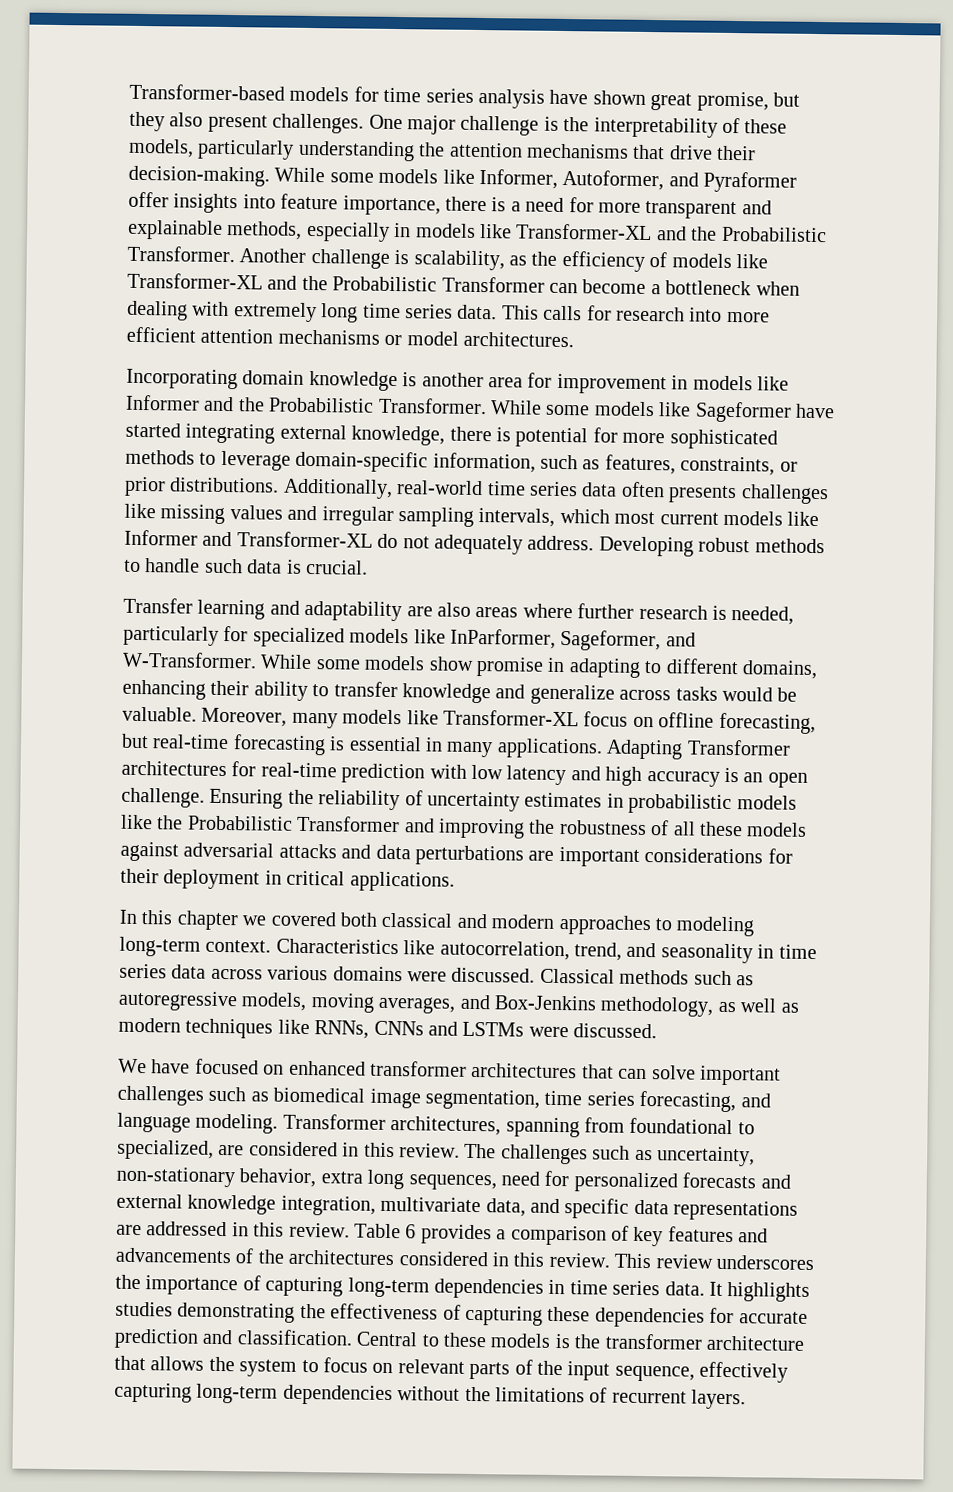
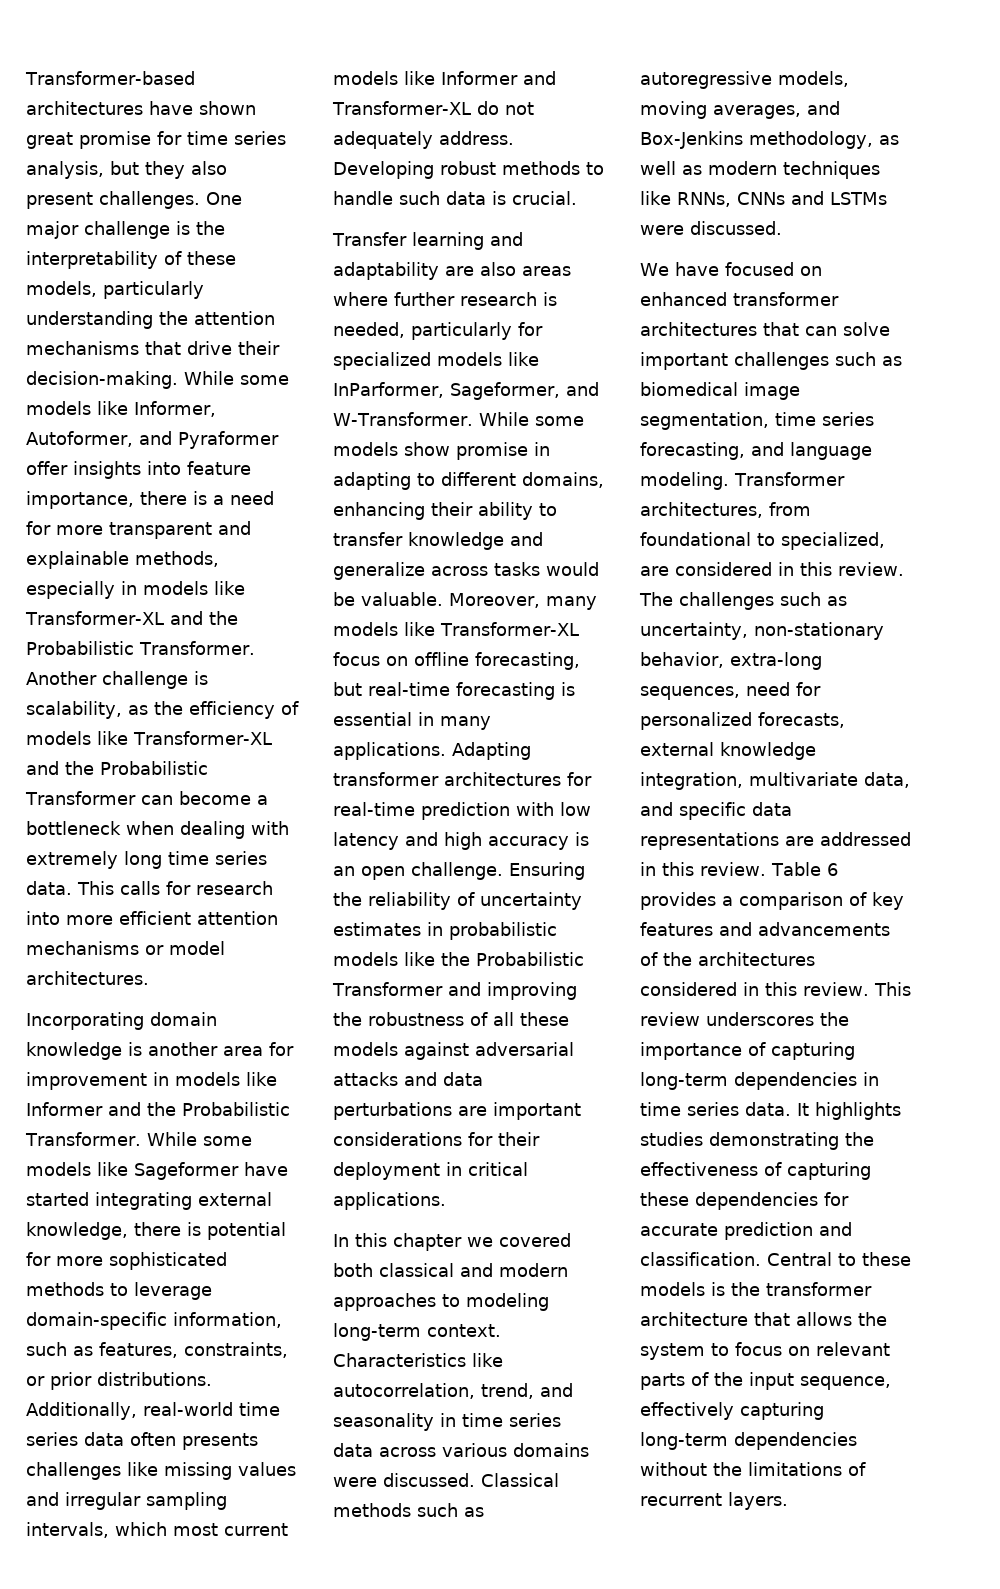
[289,86,769,112] models for time series analysis have shown great promise, -> [26,101,256,115] [26,131,286,149] [26,161,104,179] architectures have shown great promise for time series analysis,
[686,739,791,756] Transformer -> [333,772,439,786] transformer
[505,1117,580,1138] spanning -> (763, 510) none
[320,1169,405,1190] extra long -> [730,652,822,670] extra-long
[682,1172,791,1189] forecasts and -> [758,712,845,728] forecasts,

